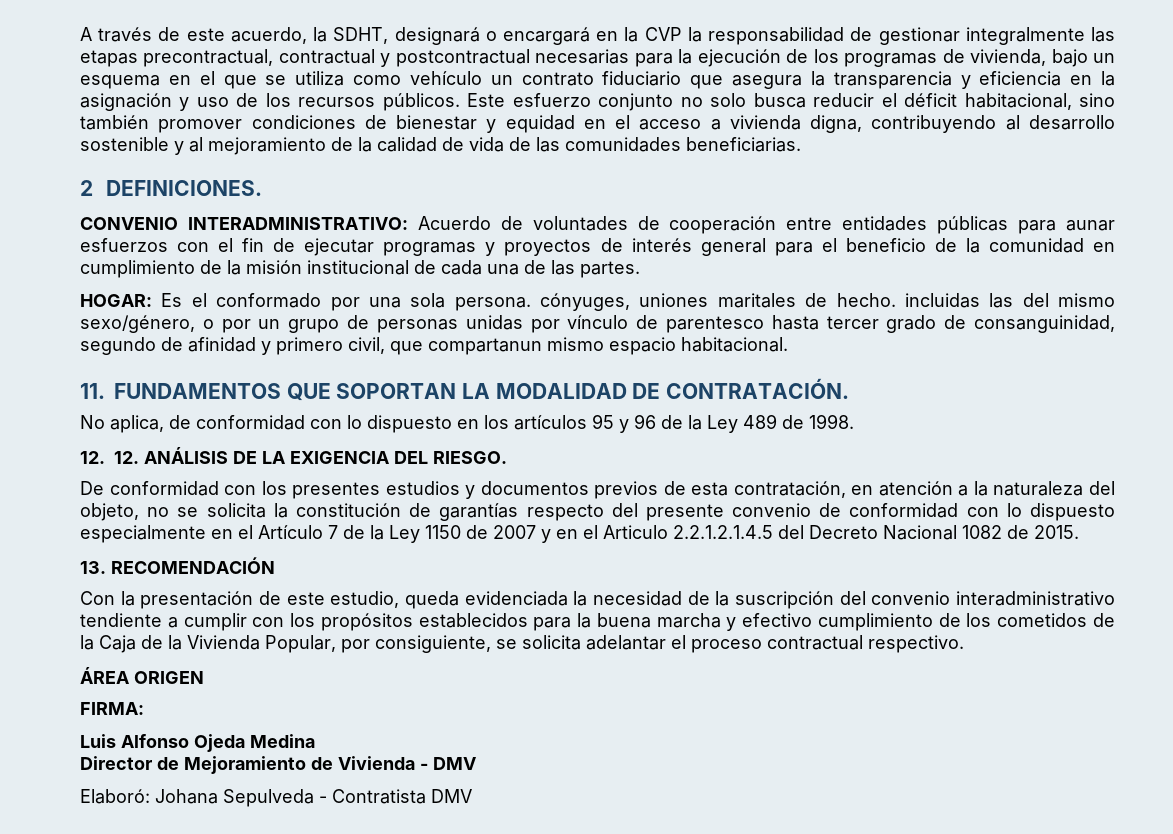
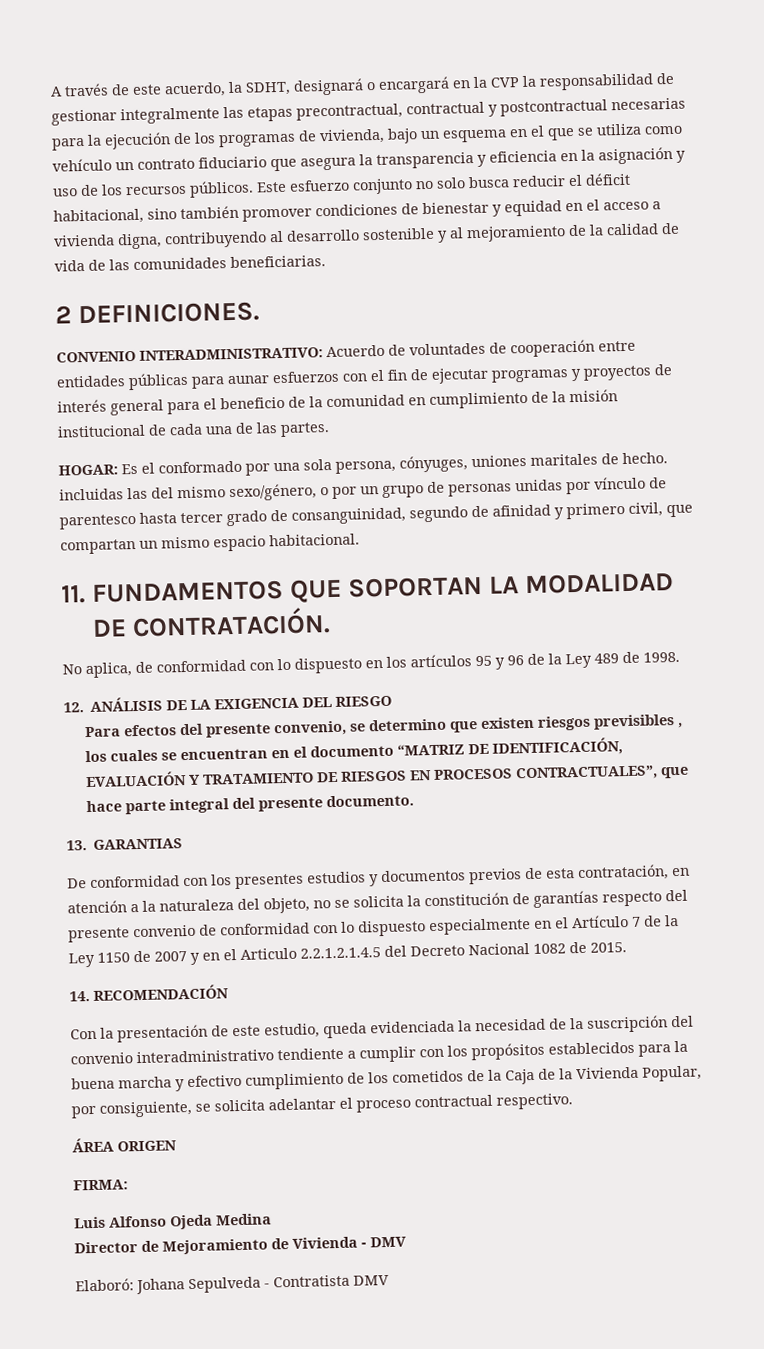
[454,297,531,311] persona. -> [335,460,396,474] persona,
[428,338,542,355] compartanun -> [60,539,158,555] compartan un
[114,451,139,464] 12. -> (84, 707) none
[433,451,507,464] RIESGO. -> [335,695,393,707] [84,714,683,738] [84,737,623,763] [84,765,689,788] [85,794,414,815] [66,838,184,851] RIESGO // Para efectos del presente convenio, se determino que existen riesgos previsibles , los cuales se encuentran en el documento “MATRIZ DE IDENTIFICACIÓN, EVALUACIÓN Y TRATAMIENTO DE RIESGOS EN PROCESOS CONTRACTUALES”, que hace parte integral del presente documento. // 13. GARANTIAS
[80,561,106,574] 13. -> [69,991,90,1002] 14.

